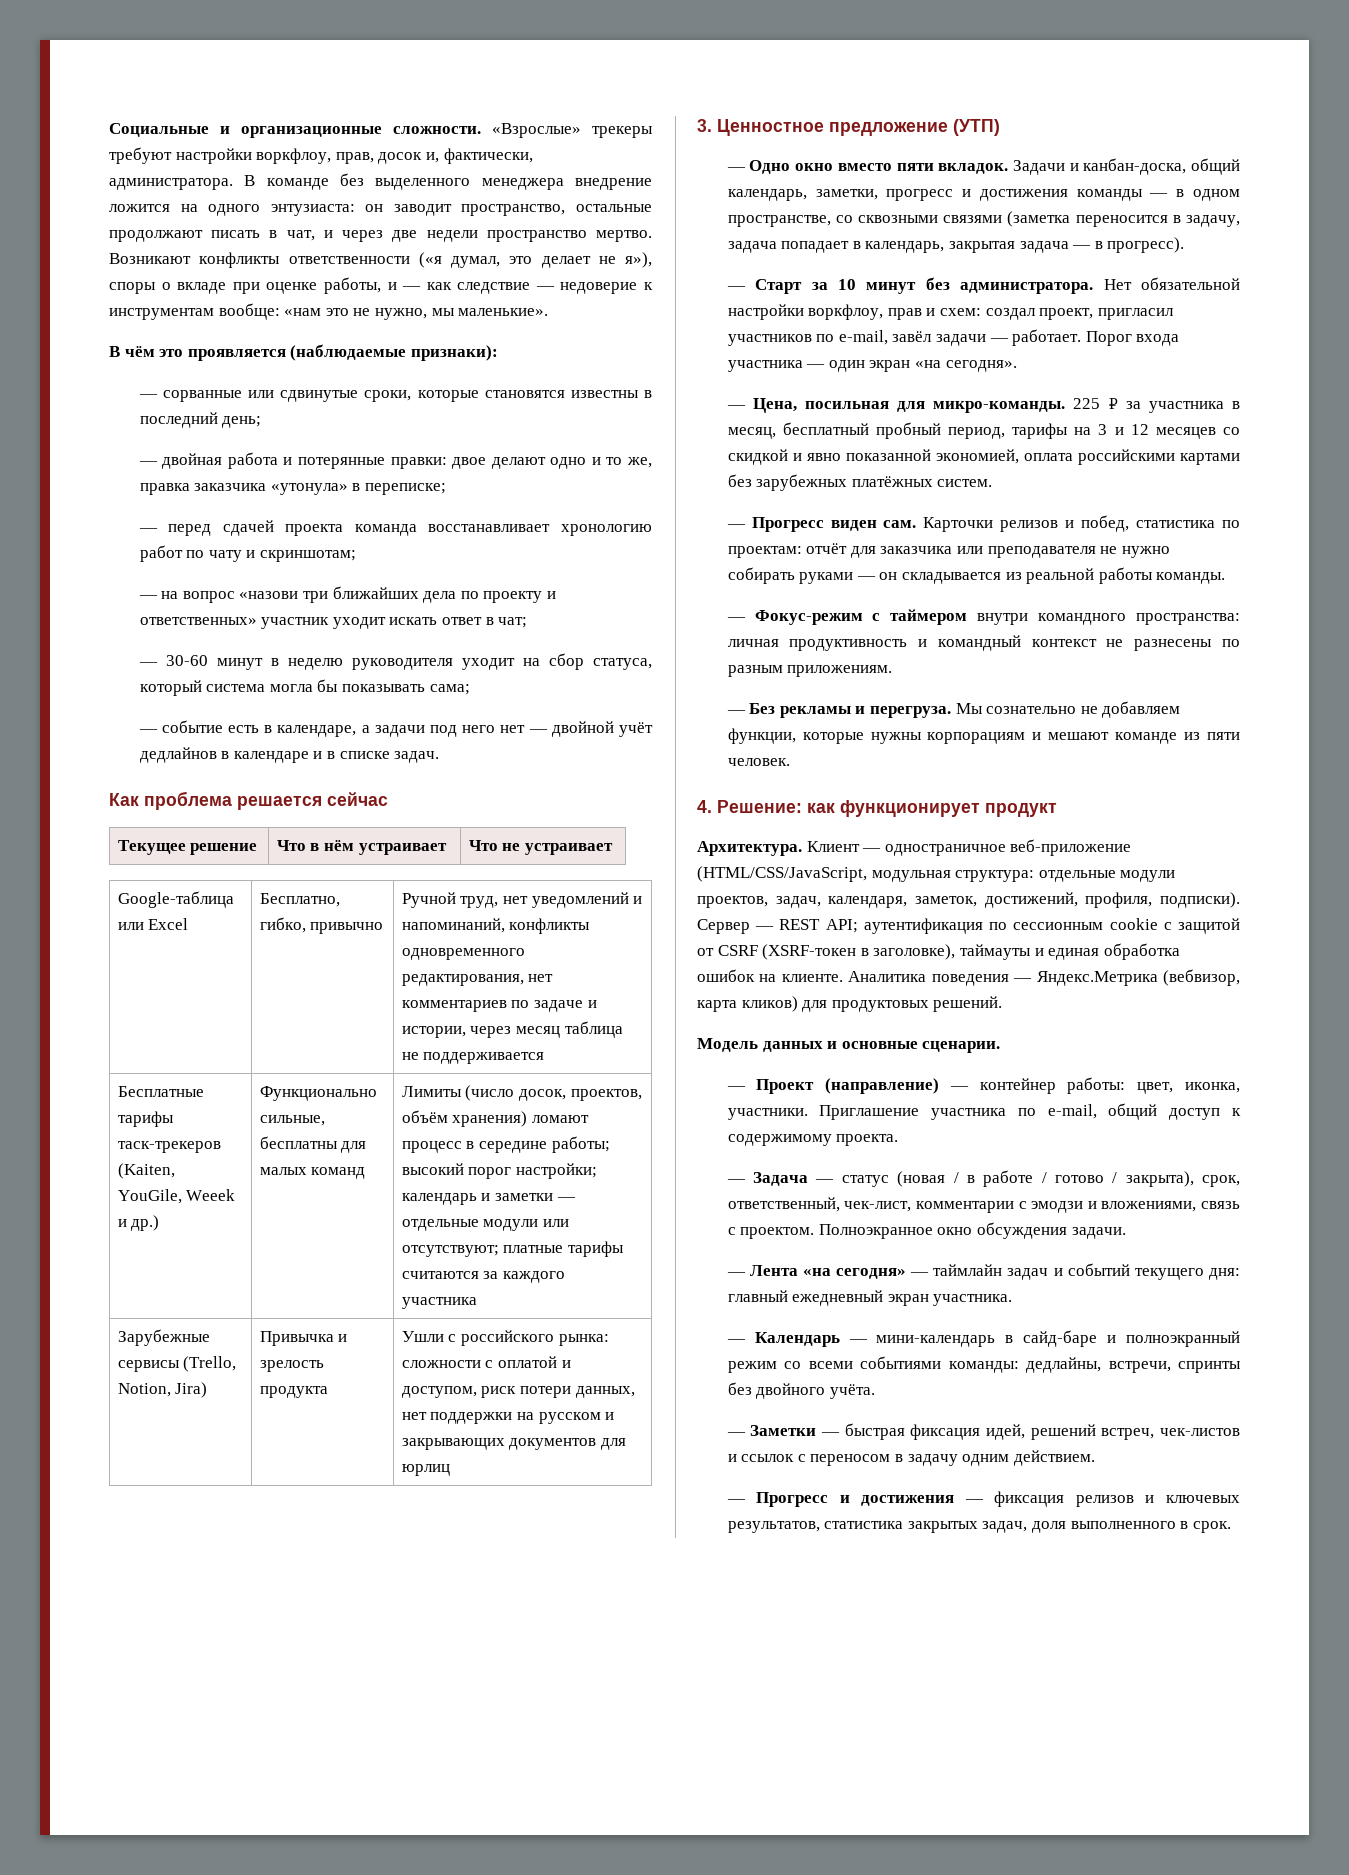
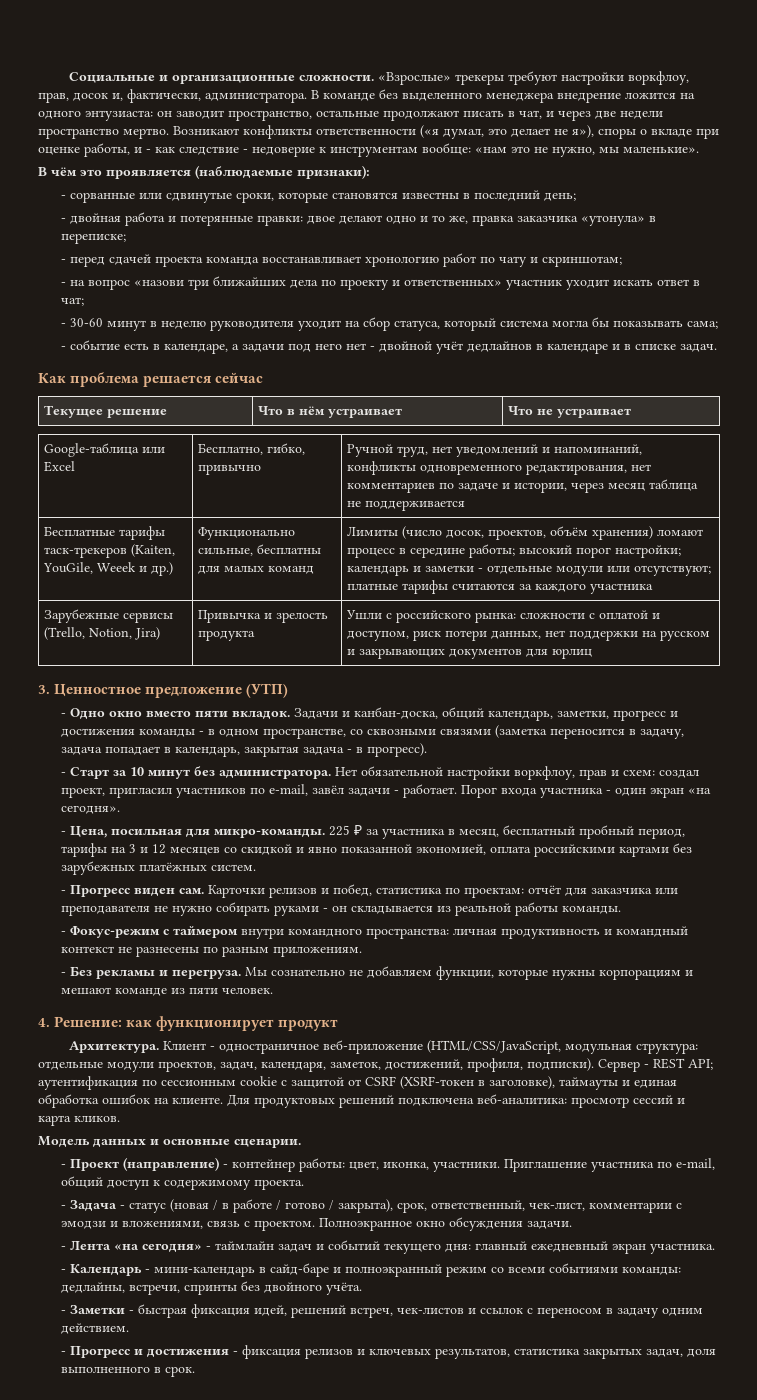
[402,286,422,290] — -> [146,149,151,153] -
[535,286,555,290] — -> [243,149,248,153] -
[138,394,158,398] — -> [60,195,66,199] -
[138,461,158,465] — -> [60,218,66,222] -
[138,528,158,532] — -> [60,259,66,263] -
[138,595,158,599] — -> [60,282,66,286] -
[138,662,158,666] — -> [60,323,66,327] -
[138,729,158,733] — -> [60,346,66,350] -
[528,729,548,733] — -> [369,346,375,350] -
[556,1197,576,1201] — -> [477,568,483,572] -
[726,167,746,171] — -> [60,713,66,717] -
[1149,193,1169,197] — -> [198,731,204,735] -
[1072,245,1092,249] — -> [346,749,352,753] -
[726,286,746,290] — -> [60,772,66,776] -
[989,338,1009,342] — -> [393,790,399,794] -
[806,364,826,368] — -> [605,790,611,794] -
[726,405,746,409] — -> [60,831,66,835] -
[726,524,746,528] — -> [60,890,66,894] -
[856,576,876,580] — -> [322,908,328,912] -
[726,617,746,621] — -> [60,931,66,935] -
[726,710,746,714] — -> [60,972,66,976] -
[862,848,882,852] — -> [210,1046,216,1050] -
[755,926,775,930] — -> [644,1064,649,1068] -
[848,969,1240,986] [697,996,1003,1012] Аналитика поведения — Яндекс.Метрика (вебвизор, карта кликов) для продуктовых решений. -> [227,1094,685,1108] [38,1115,120,1126] Для продуктовых решений подключена веб-аналитика: просмотр сессий и карта кликов.
[726,1086,746,1090] — -> [60,1164,66,1168] -
[949,1086,969,1090] — -> [222,1164,228,1168] -
[726,1172,835,1186] — Задача — -> [60,1200,125,1212] - Задача -
[726,1272,746,1276] — -> [60,1246,66,1250] -
[910,1272,930,1276] — -> [205,1246,211,1250] -
[726,1332,868,1347] — Календарь — -> [60,1264,150,1276] - Календарь -
[726,1425,841,1436] — Заметки — -> [60,1305,134,1314] - Заметки -
[726,1499,746,1503] — -> [60,1351,66,1355] -
[964,1499,984,1503] — -> [232,1351,238,1355] -

